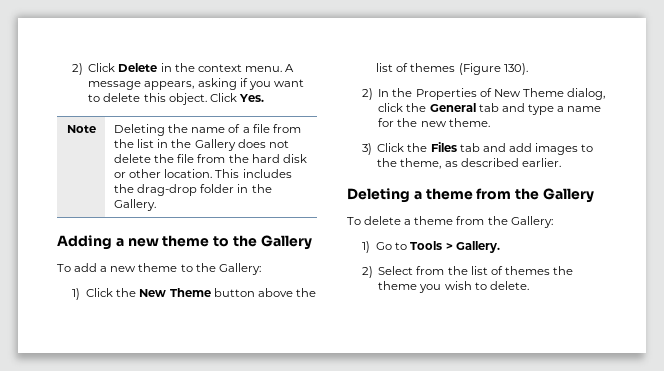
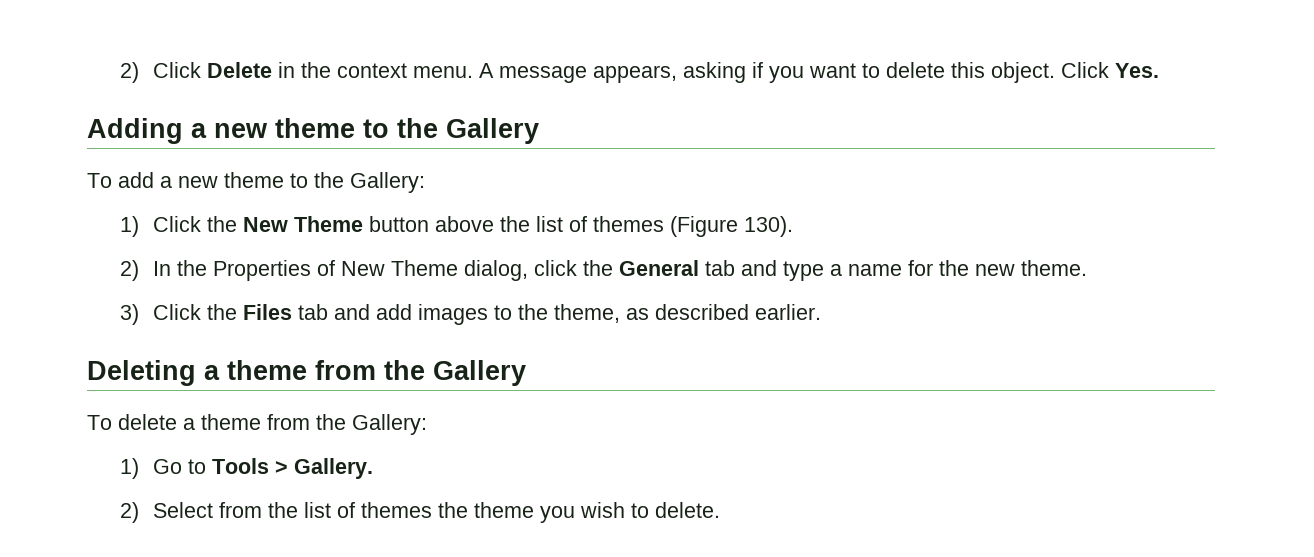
[67,125,96,133] [114,124,301,136] [114,139,289,151] [114,154,307,163] [114,169,292,178] [114,184,272,196] [114,199,157,211] // Note | Deleting the name of a file from the list in the Gallery does not delete the file from the hard disk or other location. This includes the drag-drop folder in the Gallery. -> (1160, 70) none

